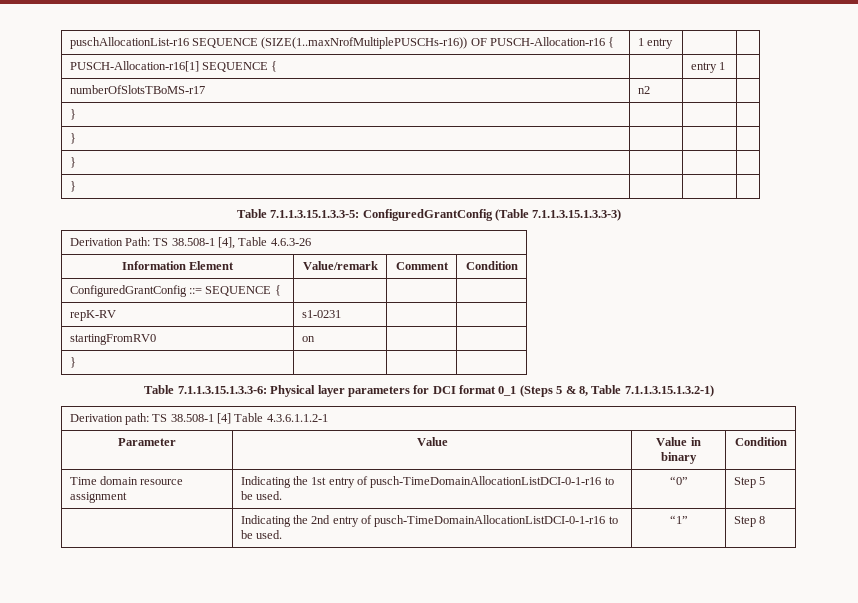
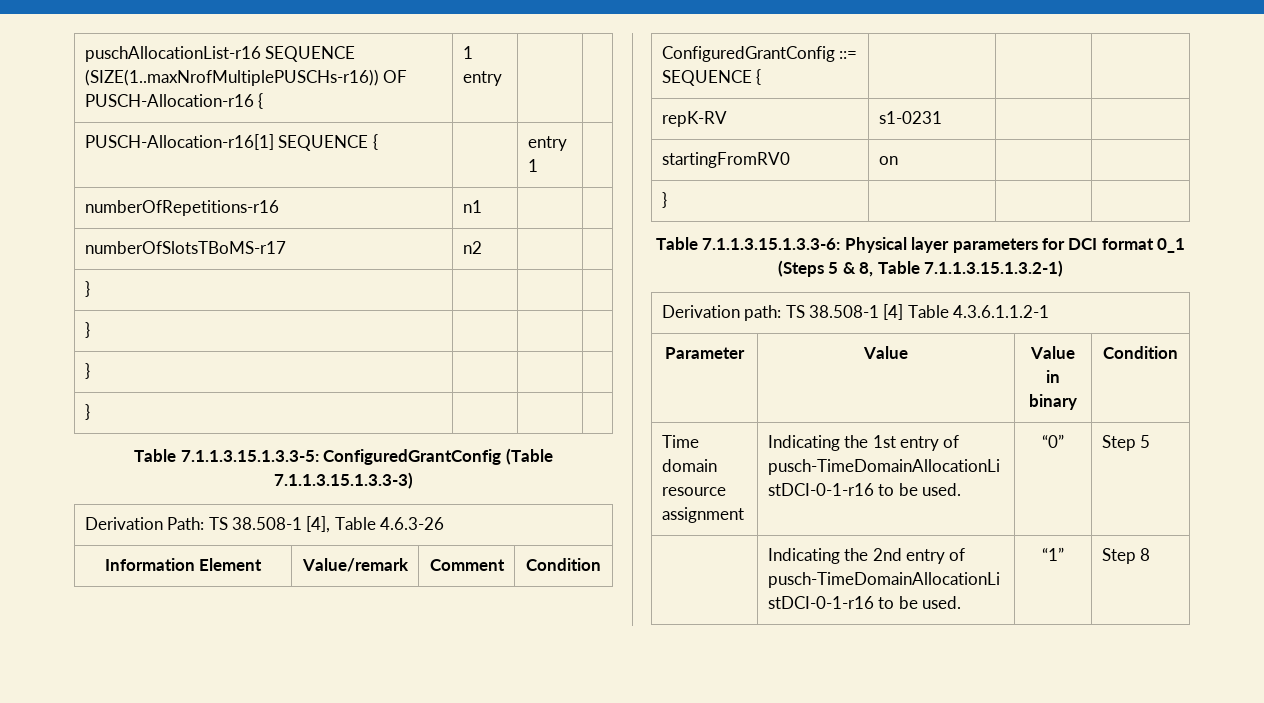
(725, 66) none -> [84,200,279,216] [462,200,482,213] // numberOfRepetitions-r16 | n1 | |

